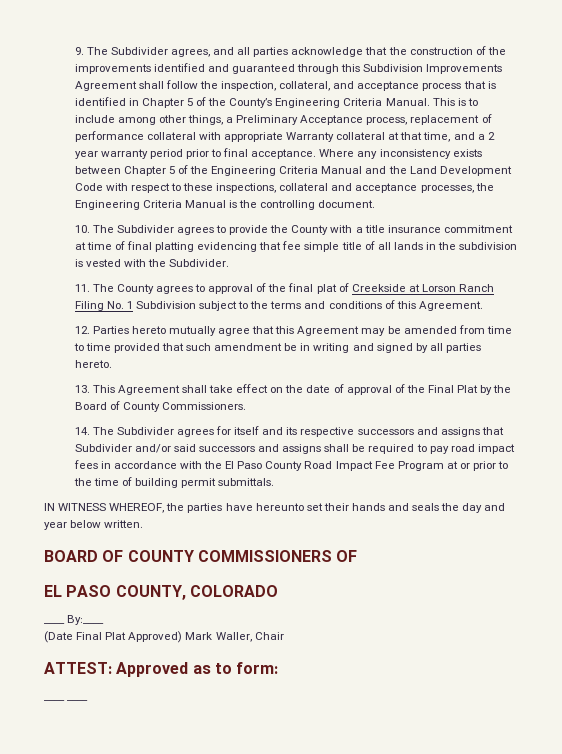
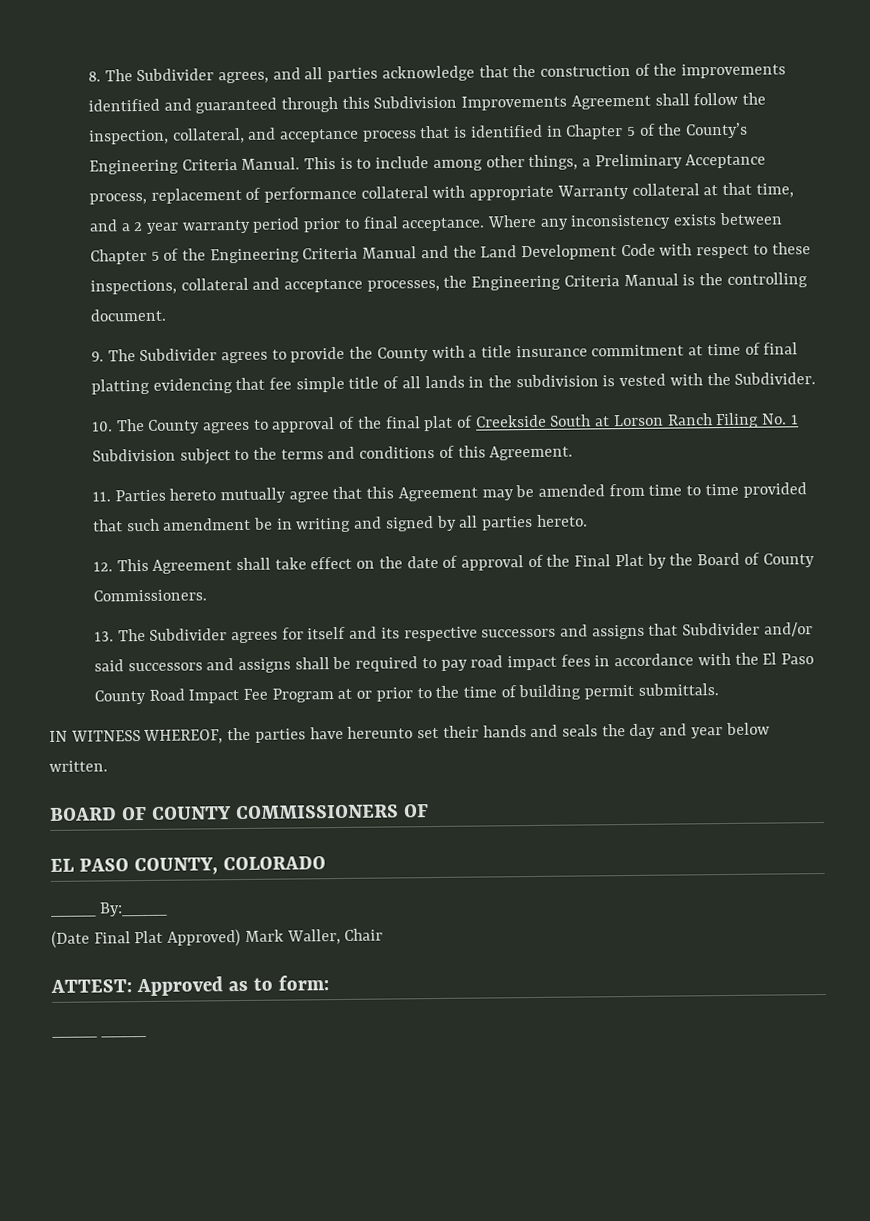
[74,47,84,55] 9. -> [87,71,101,82] 8.
[74,225,90,233] 10. -> [90,351,104,362] 9.
[74,284,90,292] 11. -> [91,421,113,432] 10.
(406, 288) none -> [549,414,592,427] South
[74,326,90,334] 12. -> [91,491,111,502] 11.
[74,385,90,393] 13. -> [92,561,113,572] 12.
[74,427,90,435] 14. -> [93,631,114,642] 13.

